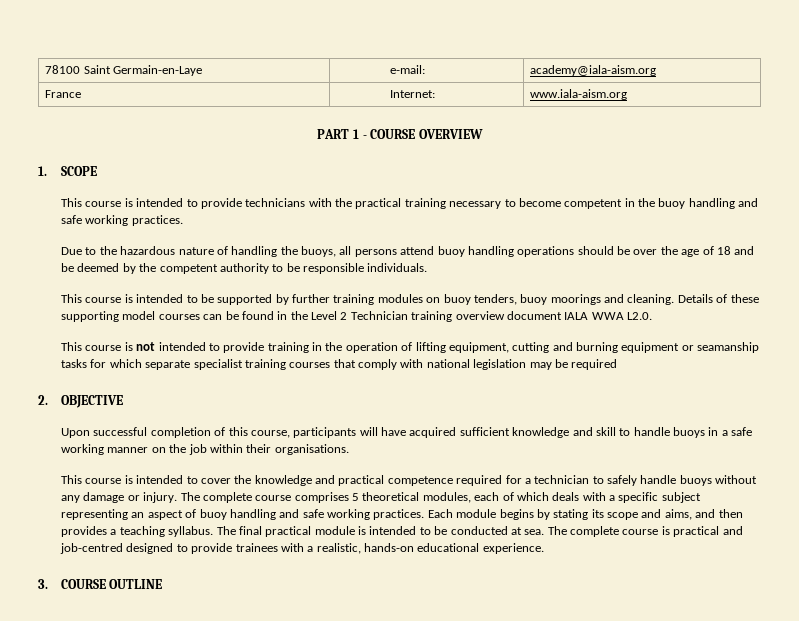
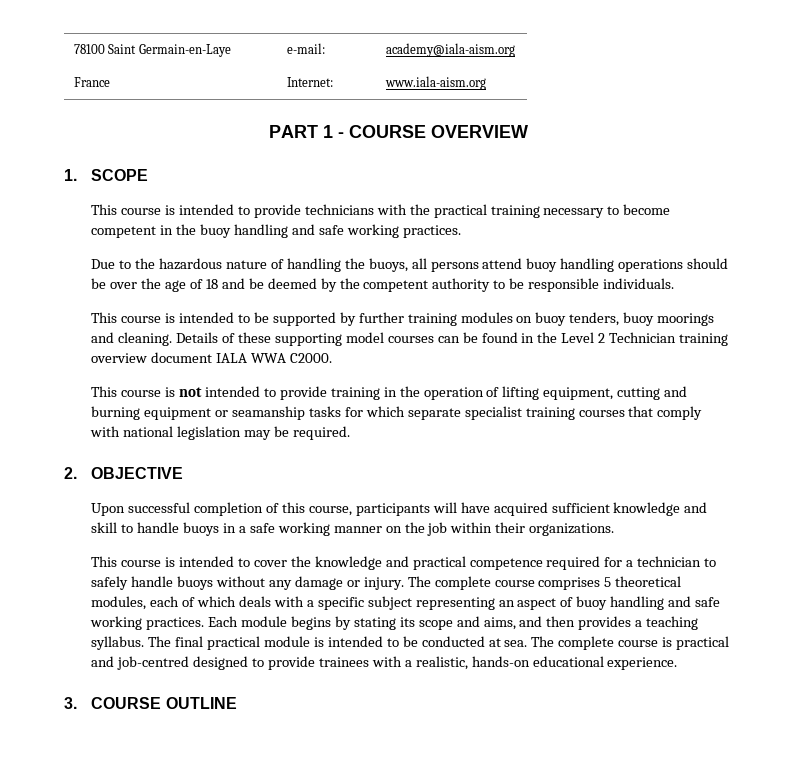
[627,312,653,320] L2.0. -> [290,353,333,363] C2000.
[571,359,618,370] required -> [292,426,350,440] required.
[274,444,349,455] organisations. -> [529,523,615,536] organizations.

